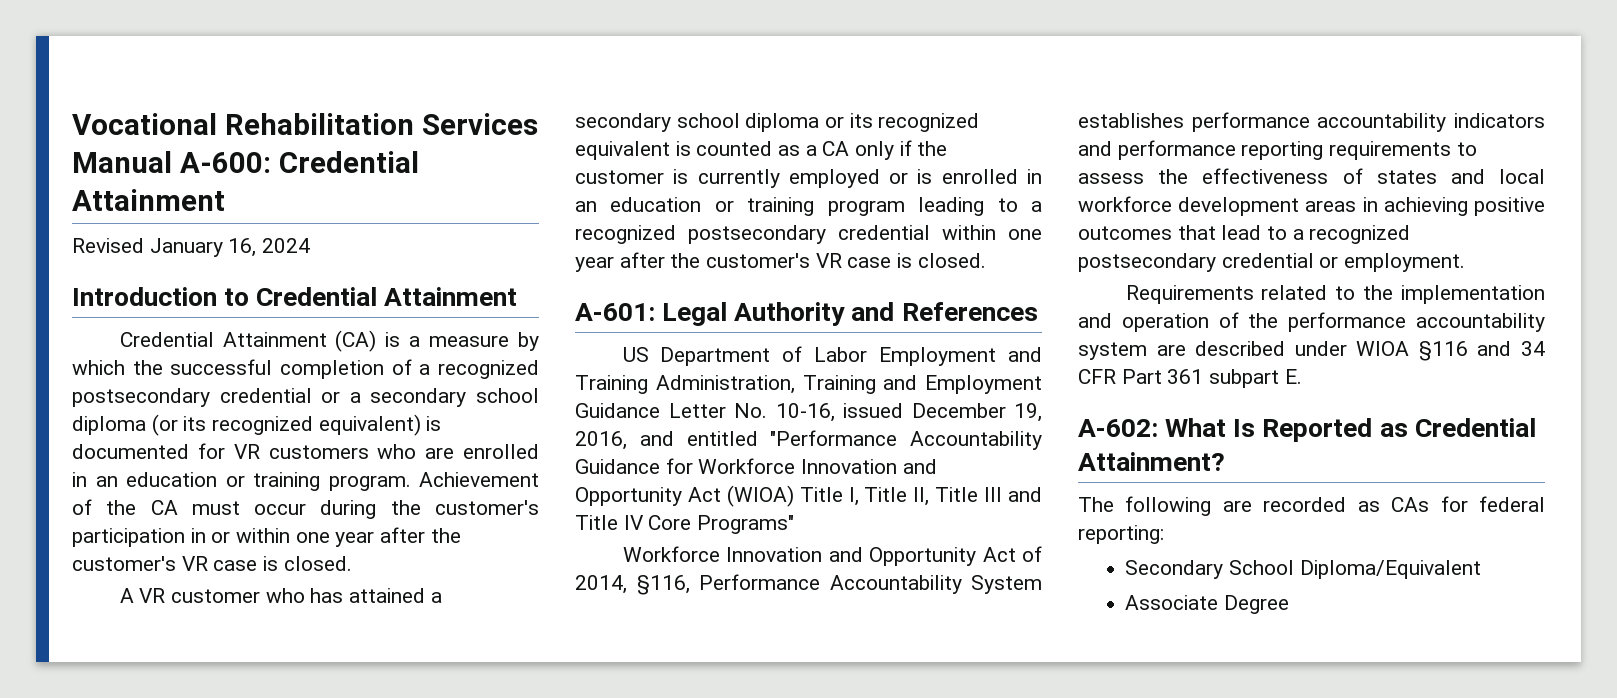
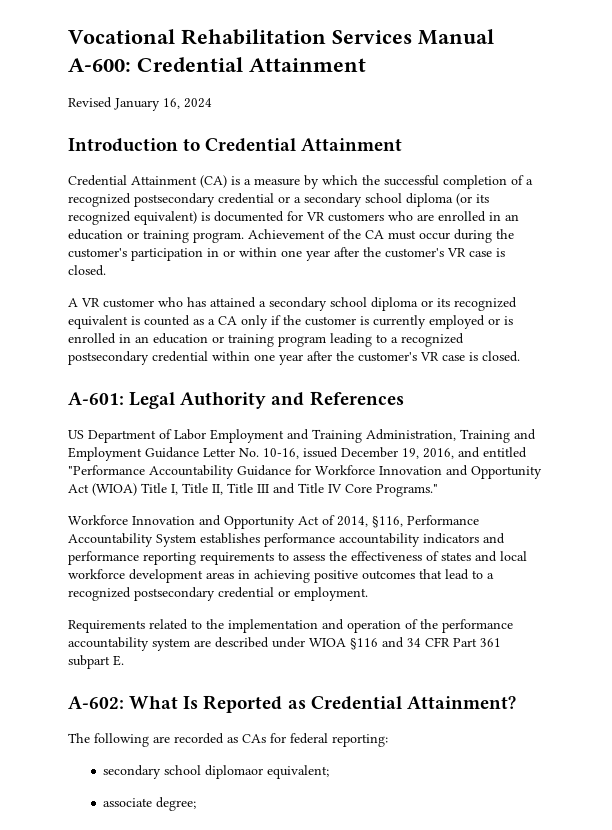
[697,515,795,534] Programs" -> [376,484,438,497] Programs."
[1125,560,1481,579] [1125,595,1290,614] Secondary School Diploma/Equivalent // Associate Degree -> [103,765,330,779] [103,797,197,811] secondary school diplomaor equivalent; // associate degree;

